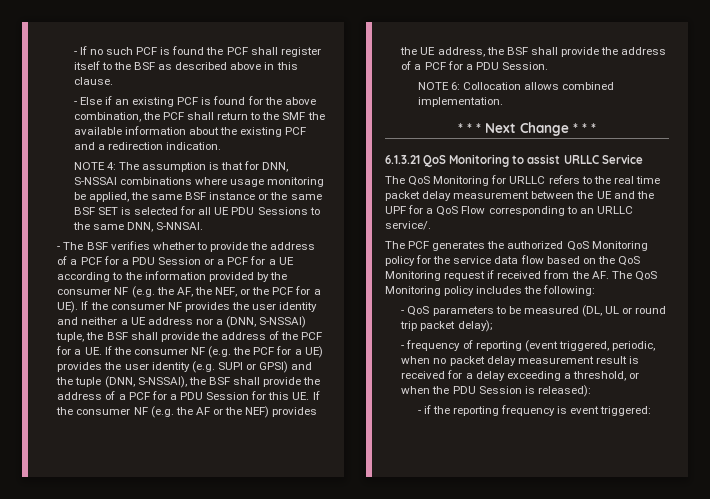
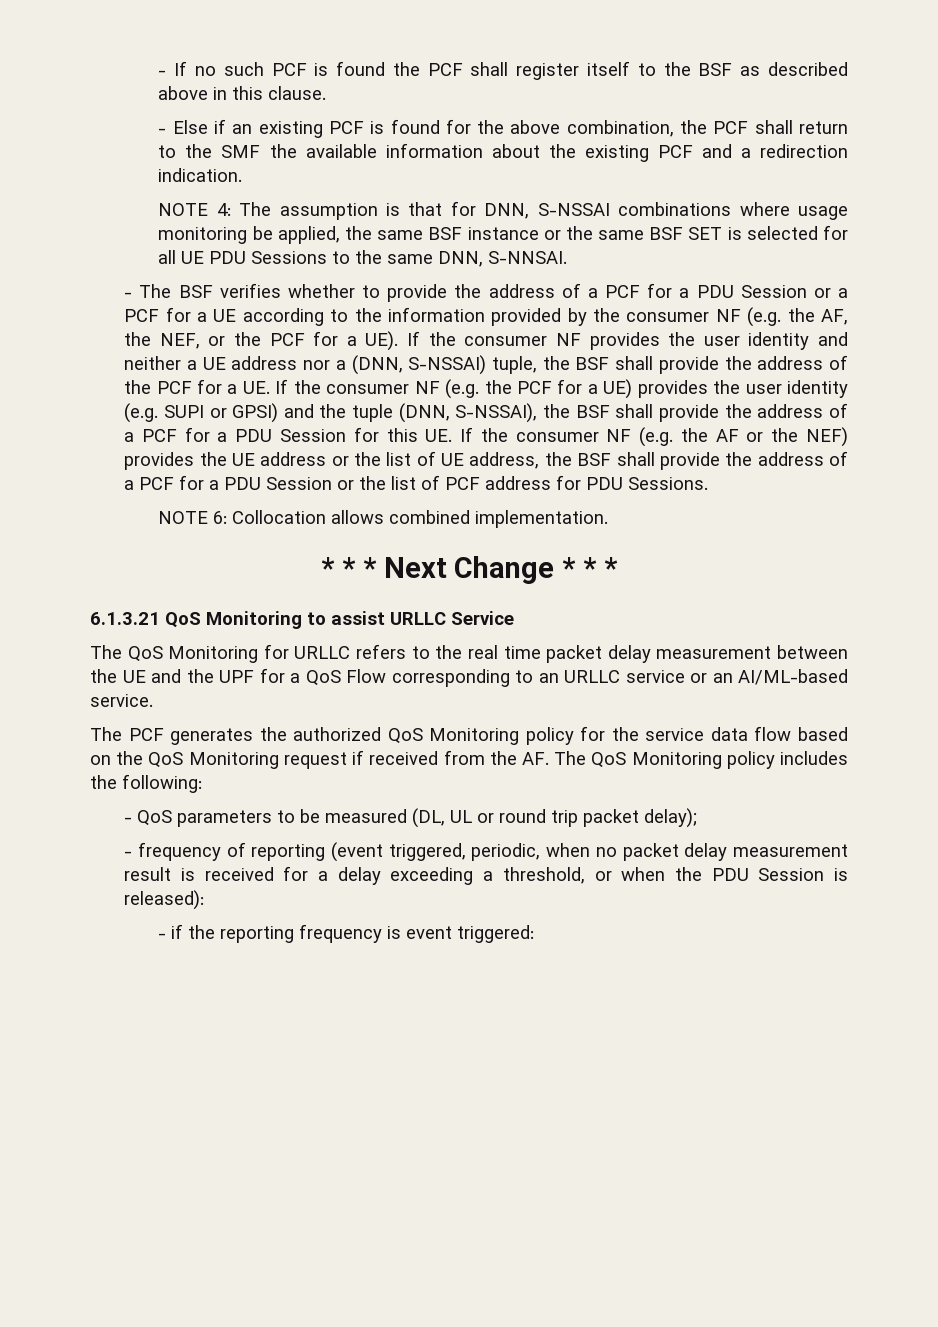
(436, 51) none -> [260,451,465,466] address or the list of UE
[501,62,548,70] Session. -> [266,475,709,490] Session or the list of PCF address for PDU Sessions.
[385,221,431,230] service/. -> [625,669,848,685] [90,694,153,707] service or an AI/ML-based service.

